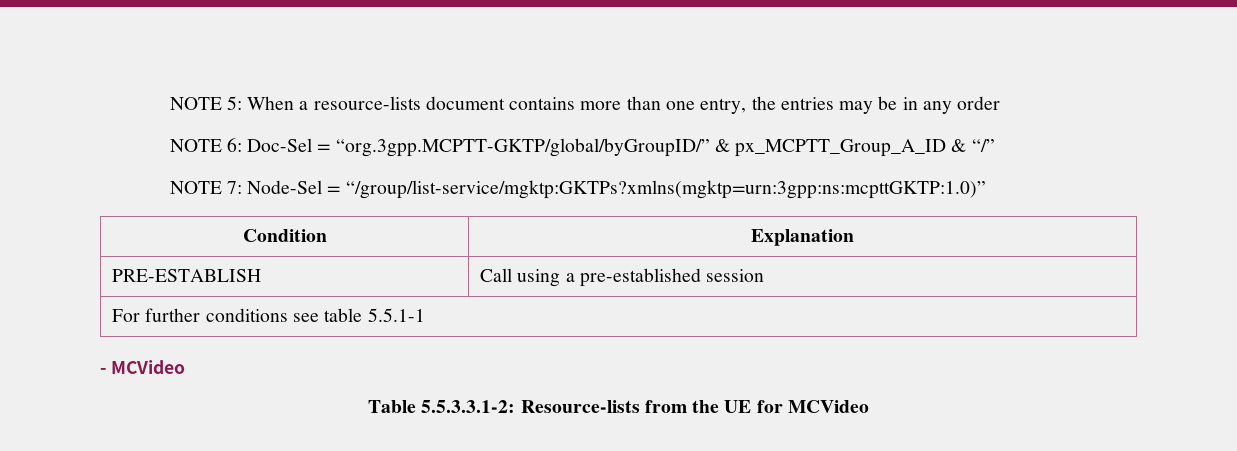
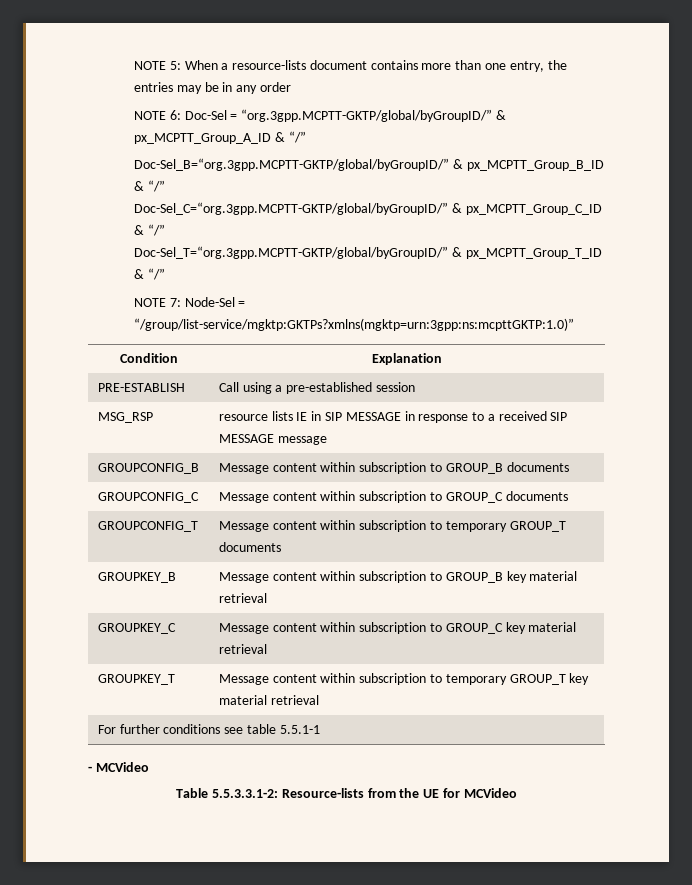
(995, 145) none -> [134,158,604,171] [134,180,165,192] [134,202,602,215] [134,224,165,236] [134,246,602,259] [134,268,165,280] // Doc-Sel_B=“org.3gpp.MCPTT-GKTP/global/byGroupID/” & px_MCPTT_Group_B_ID & “/” // Doc-Sel_C=“org.3gpp.MCPTT-GKTP/global/byGroupID/” & px_MCPTT_Group_C_ID & “/” // Doc-Sel_T=“org.3gpp.MCPTT-GKTP/global/byGroupID/” & px_MCPTT_Group_T_ID & “/”
(765, 275) none -> [97,412,153,423] [218,411,568,423] [218,434,327,445] [97,463,199,474] [218,462,569,474] [97,492,199,503] [218,491,568,503] [97,521,198,532] [218,520,566,532] [218,542,281,552] [97,572,176,583] [218,571,578,583] [218,593,267,603] [97,623,176,634] [218,622,577,634] [218,644,267,654] [97,674,175,685] [218,673,590,685] [218,695,319,705] // MSG_RSP | resource lists IE in SIP MESSAGE in response to a received SIP MESSAGE message // GROUPCONFIG_B | Message content within subscription to GROUP_B documents // GROUPCONFIG_C | Message content within subscription to GROUP_C documents // GROUPCONFIG_T | Message content within subscription to temporary GROUP_T documents // GROUPKEY_B | Message content within subscription to GROUP_B key material retrieval // GROUPKEY_C | Message content within subscription to GROUP_C key material retrieval // GROUPKEY_T | Message content within subscription to temporary GROUP_T key material retrieval

